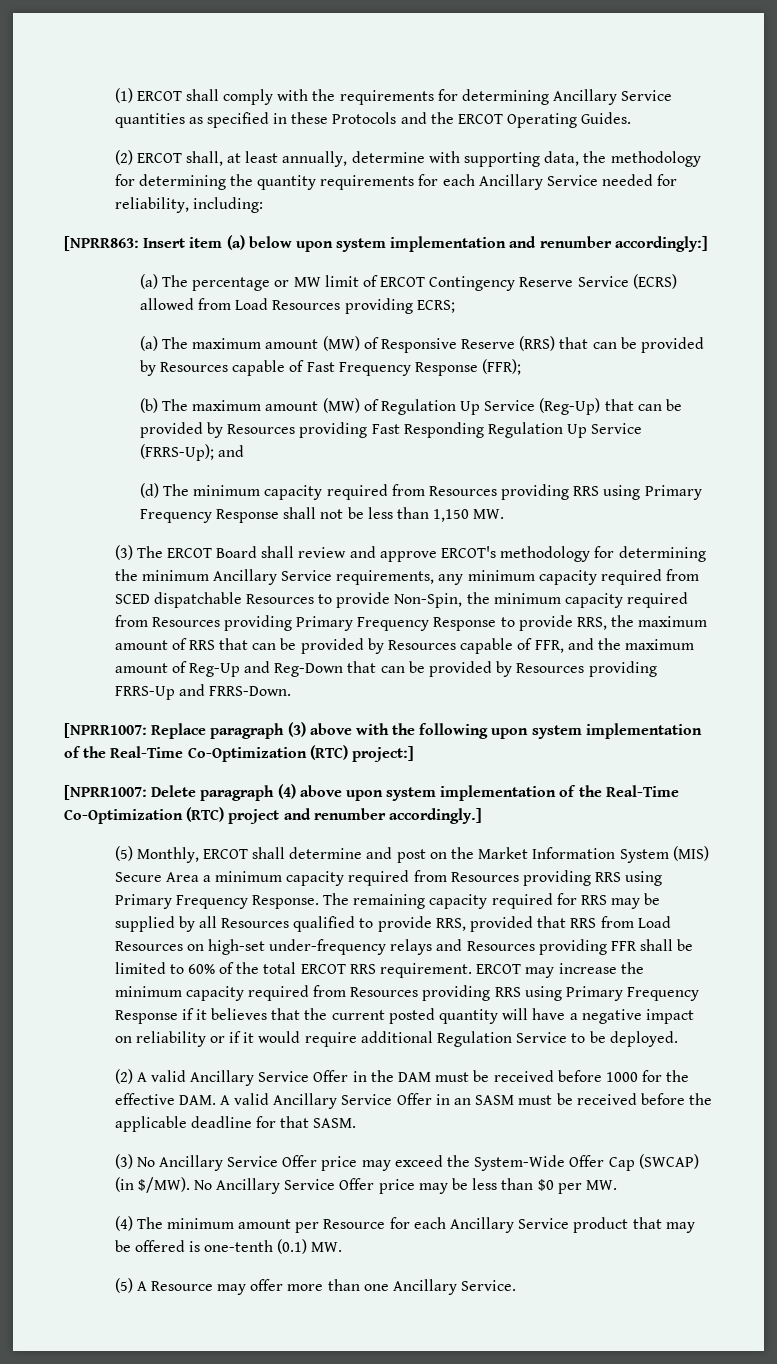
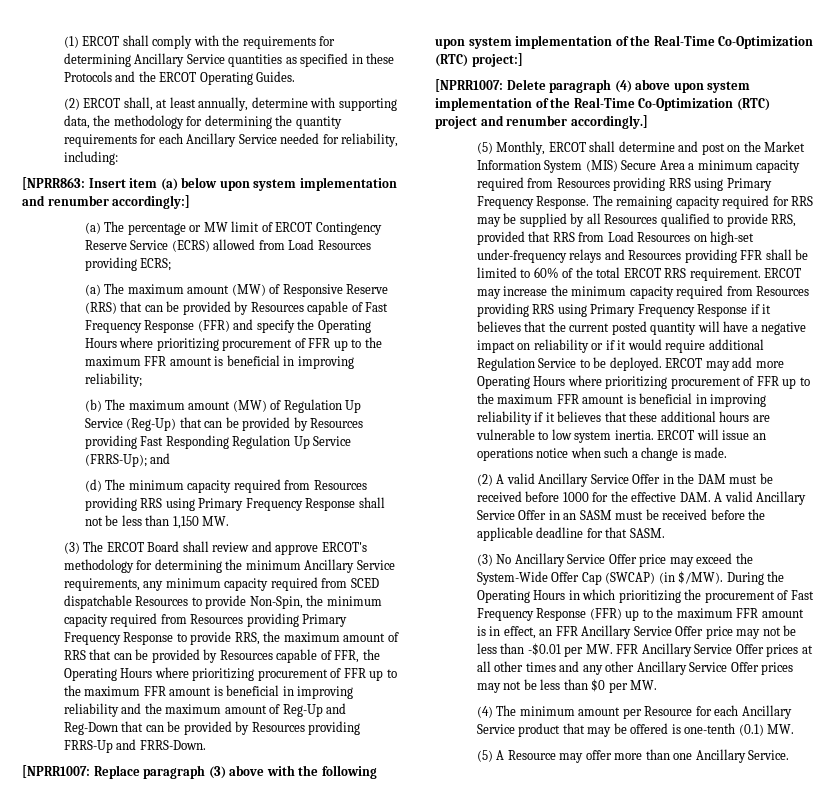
[482,359,522,375] (FFR); -> [197,319,371,333] [84,337,382,351] [84,355,354,369] [84,373,142,387] (FFR) and specify the Operating Hours where prioritizing procurement of FFR up to the maximum FFR amount is beneficial in improving reliability;
(564, 646) none -> [362,649,380,660] [63,667,397,681] [63,685,354,699] [63,703,119,717] the Operating Hours where prioritizing procurement of FFR up to the maximum FFR amount is beneficial in improving reliability
(678, 1039) none -> [665,357,784,371] [476,375,810,389] [476,393,767,407] [476,411,770,425] [475,429,766,443] [476,447,728,461] ERCOT may add more Operating Hours where prioritizing procurement of FFR up to the maximum FFR amount is beneficial in improving reliability if it believes that these additional hours are vulnerable to low system inertia. ERCOT will issue an operations notice when such a change is made.
[193,1178,448,1194] No Ancillary Service Offer price may -> [726,571,785,585] [476,589,814,603] [476,607,804,621] [476,625,797,639] [476,643,813,657] [476,661,794,675] [476,681,522,693] During the Operating Hours in which prioritizing the procurement of Fast Frequency Response (FFR) up to the maximum FFR amount is in effect, an FFR Ancillary Service Offer price may not be less than -$0.01 per MW. FFR Ancillary Service Offer prices at all other times and any other Ancillary Service Offer prices may not

